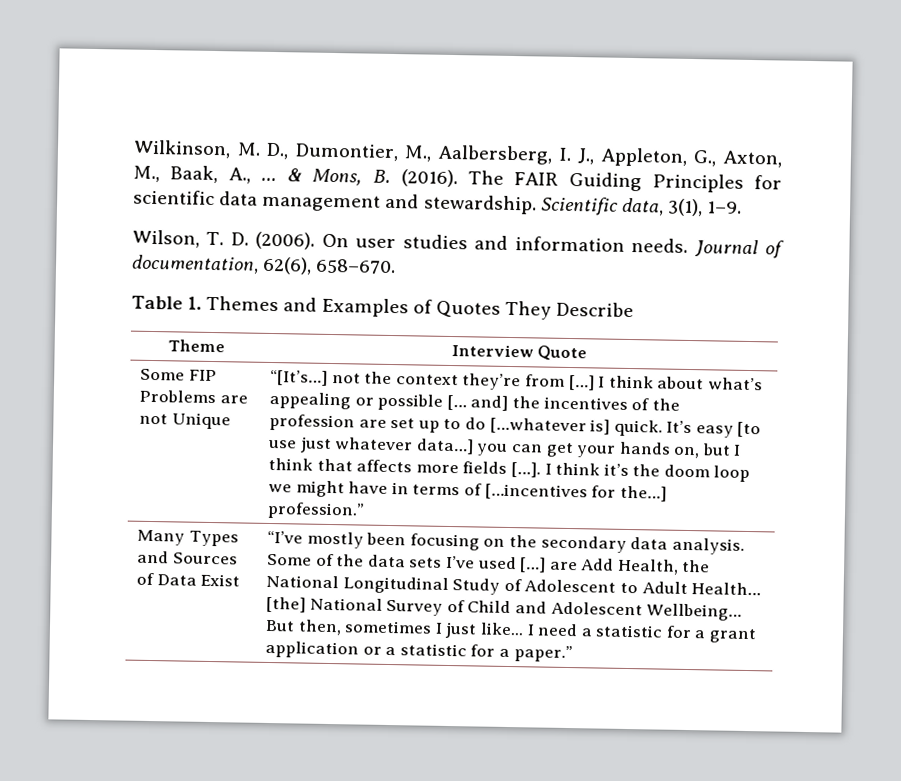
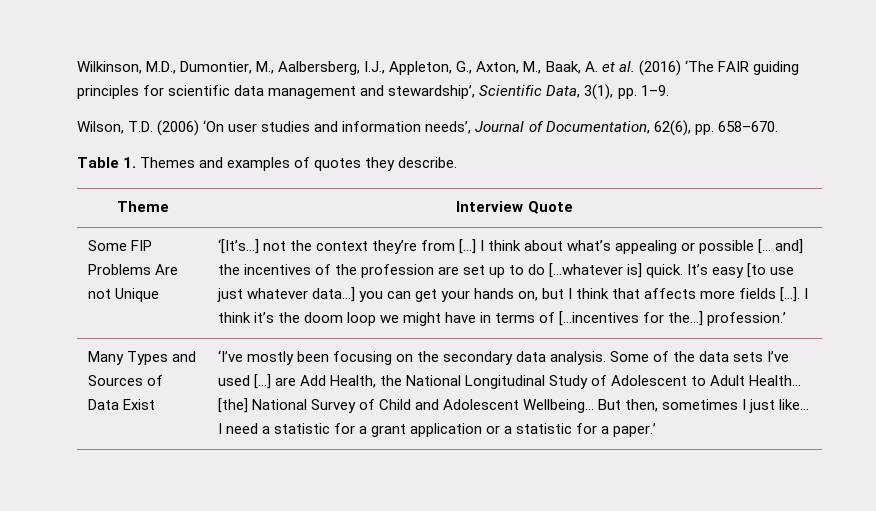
[236,142,290,160] M. D., -> [146,61,177,74] M.D.,
[558,147,596,165] I. J., -> [364,61,386,74] I.J.,
[228,167,744,193] A., ... & Mons, B. (2016). The FAIR Guiding Principles -> [584,60,799,76] [77,85,139,99] A. et al. (2016) ‘The FAIR guiding principles
[422,194,743,217] [132,229,349,250] stewardship. Scientific data, 3(1), 1–9. // Wilson, T. D. (2006). On -> [388,84,669,100] [77,120,225,136] stewardship’, Scientific Data, 3(1), pp. 1–9. // Wilson, T.D. (2006) ‘On
[631,238,689,253] needs. -> [425,121,472,134] needs’,
[131,254,313,275] documentation, 62(6), -> [545,120,714,136] Documentation, 62(6), pp.
[321,297,635,320] Examples of Quotes They Describe -> [227,157,458,171] examples of quotes they describe.
[219,395,248,404] are -> [154,264,178,275] Are
[269,369,328,386] “[It’s…] -> [217,239,259,254] ‘[It’s…]
[266,501,365,520] profession.” -> [707,312,787,326] profession.’
[266,530,303,544] “I’ve -> [217,350,243,362] ‘I’ve
[513,645,573,663] paper.” -> [613,423,657,437] paper.’

